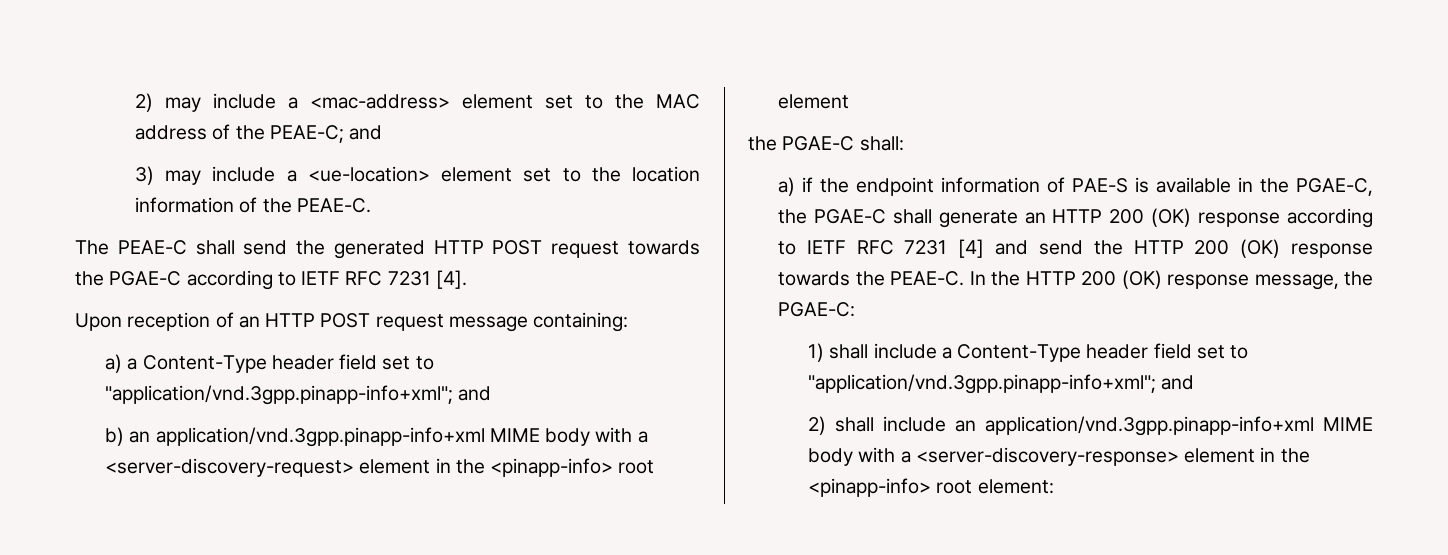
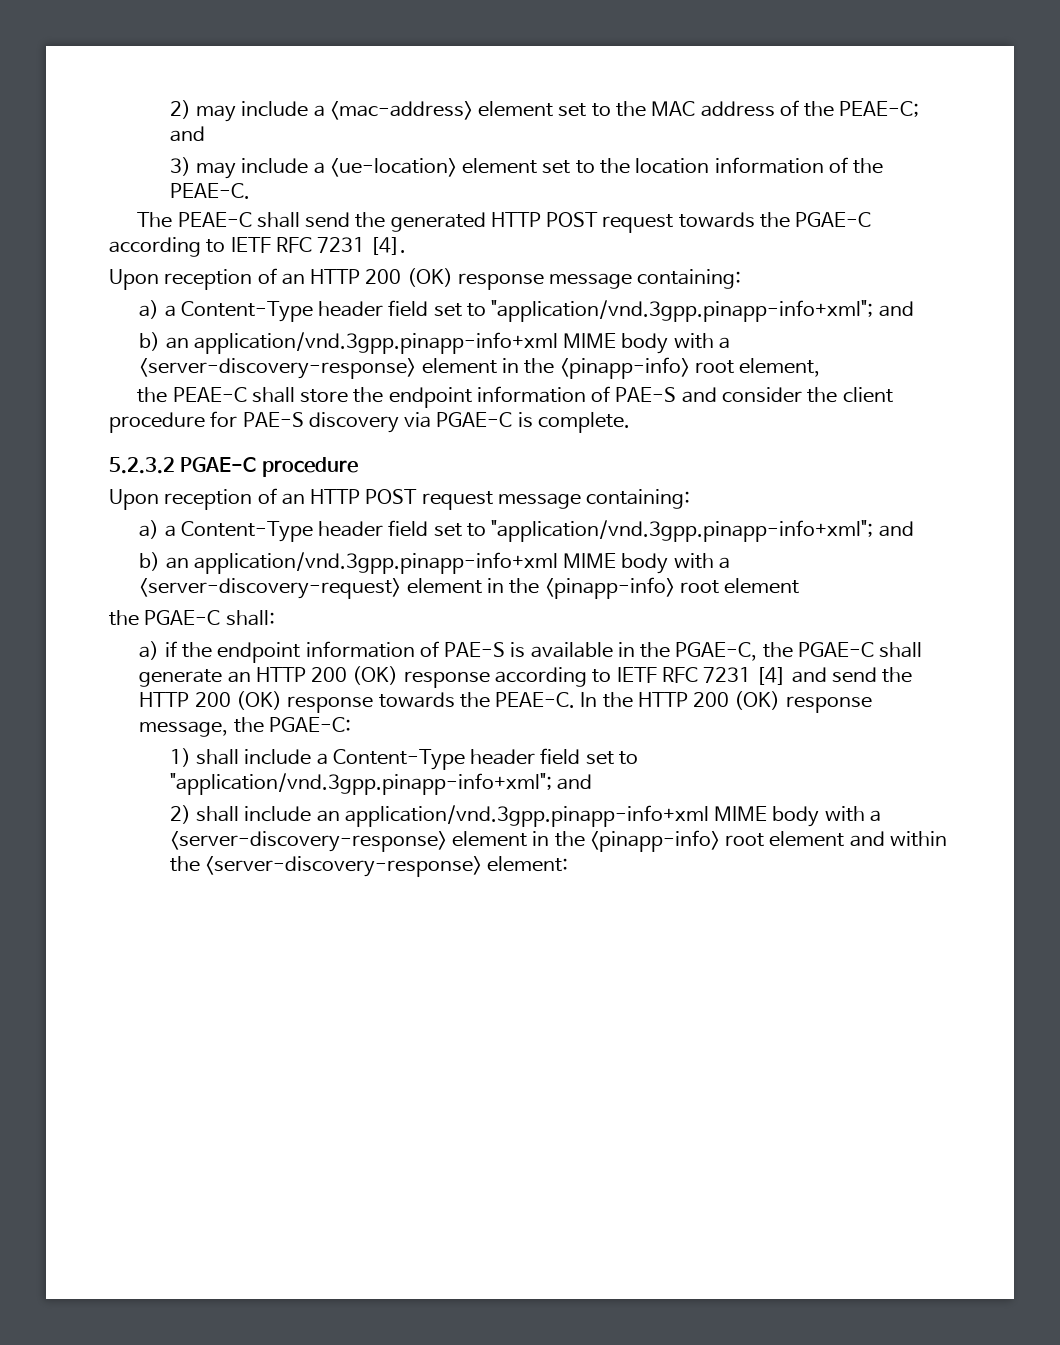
(467, 279) none -> [109,268,742,290] [139,300,914,322] [139,332,731,354] [139,357,821,379] [137,386,893,408] [109,411,630,433] [109,457,358,477] // Upon reception of an HTTP 200 (OK) response message containing: // a) a Content-Type header field set to "application/vnd.3gpp.pinapp-info+xml"; and // b) an application/vnd.3gpp.pinapp-info+xml MIME body with a <server-discovery-response> element in the <pinapp-info> root element, // the PEAE-C shall store the endpoint information of PAE-S and consider the client procedure for PAE-S discovery via PGAE-C is complete. // 5.2.3.2 PGAE-C procedure
(973, 487) none -> [769,831,947,847] [169,856,483,877] element and within the <server-discovery-response>

